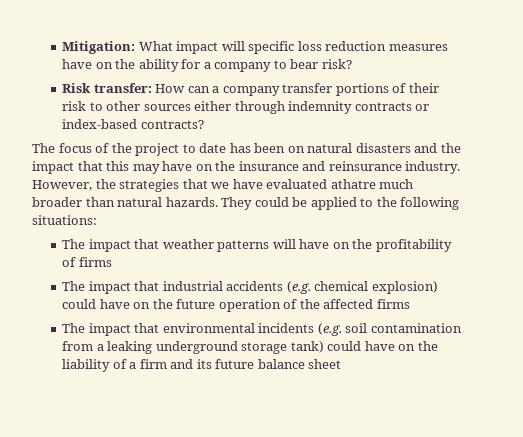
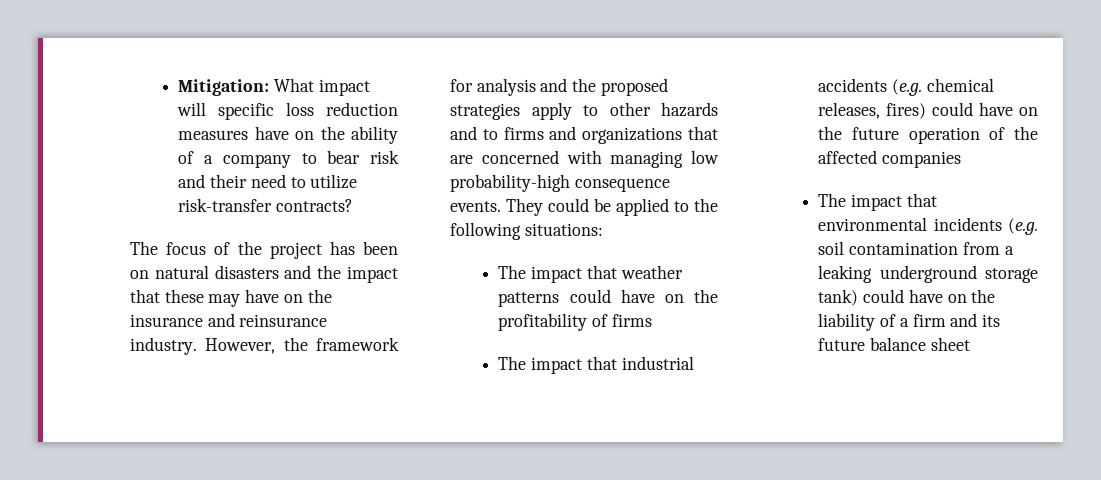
[181,59,201,69] for -> [178,151,195,164] of
[321,59,352,69] [62,83,439,96] [62,101,430,114] [62,119,138,129] risk? // Risk transfer: How can a company transfer portions of their risk to other sources either through indemnity contracts or index-based -> [370,150,399,164] [178,174,358,189] [178,198,273,212] risk and their need to utilize risk-transfer
[182,143,227,153] to date -> (322, 250) none
[106,161,130,171] this -> [164,289,204,303] these
[119,179,414,192] [32,197,218,207] strategies that we have evaluated athatre much broader than natural hazards. -> [316,337,399,351] [450,78,668,96] [450,102,718,120] [450,126,718,144] [450,150,719,168] [450,174,670,192] [450,201,501,212] framework for analysis and the proposed strategies apply to other hazards and to firms and organizations that are concerned with managing low probability-high consequence events.
[272,239,296,249] will -> [569,289,611,303] could
[371,281,438,294] explosion) -> [818,102,927,119] releases, fires)
[376,299,410,309] firms -> [882,151,962,168] companies

